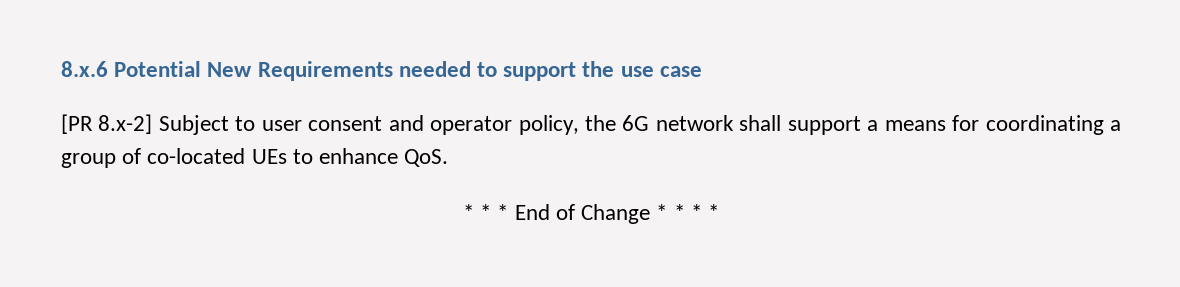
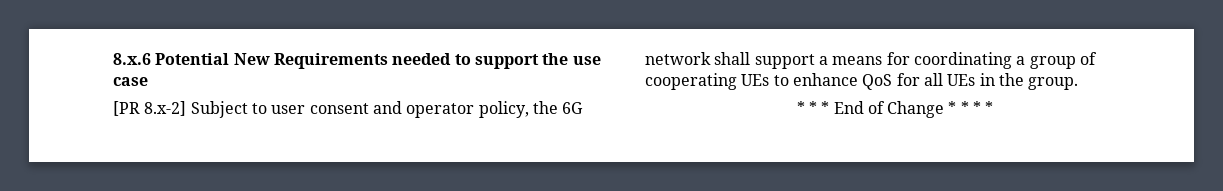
[147,148,246,164] co-located -> [645,73,737,90] cooperating
[404,149,449,167] QoS. -> [862,73,1079,90] QoS for all UEs in the group.

